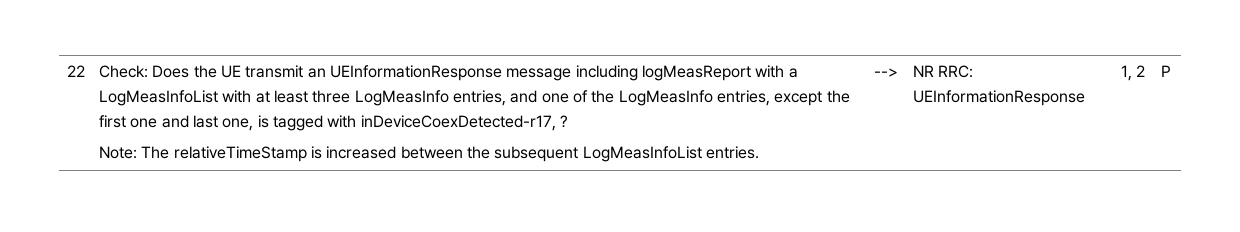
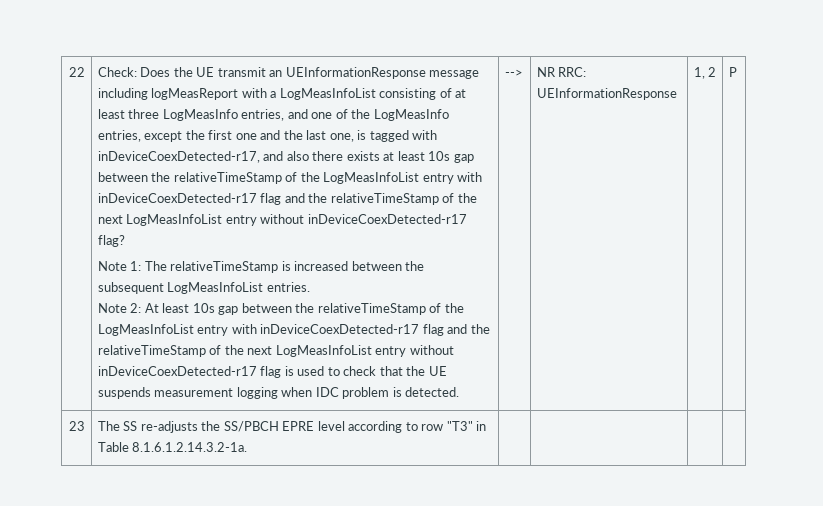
[222,90,252,103] with -> [379,88,452,100] consisting of
(189, 121) none -> [283,130,303,140] the
[560,115,569,128] [99,146,138,159] ? // Note: -> [263,151,474,163] [97,172,483,184] [97,193,477,205] [97,214,467,226] [97,235,125,247] [97,261,142,271] and also there exists at least 10s gap between the relativeTimeStamp of the LogMeasInfoList entry with inDeviceCoexDetected-r17 flag and the relativeTimeStamp of the next LogMeasInfoList entry without inDeviceCoexDetected-r17 flag? // Note 1:
(760, 152) none -> [97,303,464,315] [97,324,490,336] [97,345,454,357] [97,366,447,378] [97,387,460,399] // Note 2: At least 10s gap between the relativeTimeStamp of the LogMeasInfoList entry with inDeviceCoexDetected-r17 flag and the relativeTimeStamp of the next LogMeasInfoList entry without inDeviceCoexDetected-r17 flag is used to check that the UE suspends measurement logging when IDC problem is detected.
(1172, 71) none -> [68,421,85,431] [97,421,487,433] [97,442,248,452] // 23 | The SS re-adjusts the SS/PBCH EPRE level according to row "T3" in Table 8.1.6.1.2.14.3.2-1a. | | | |

